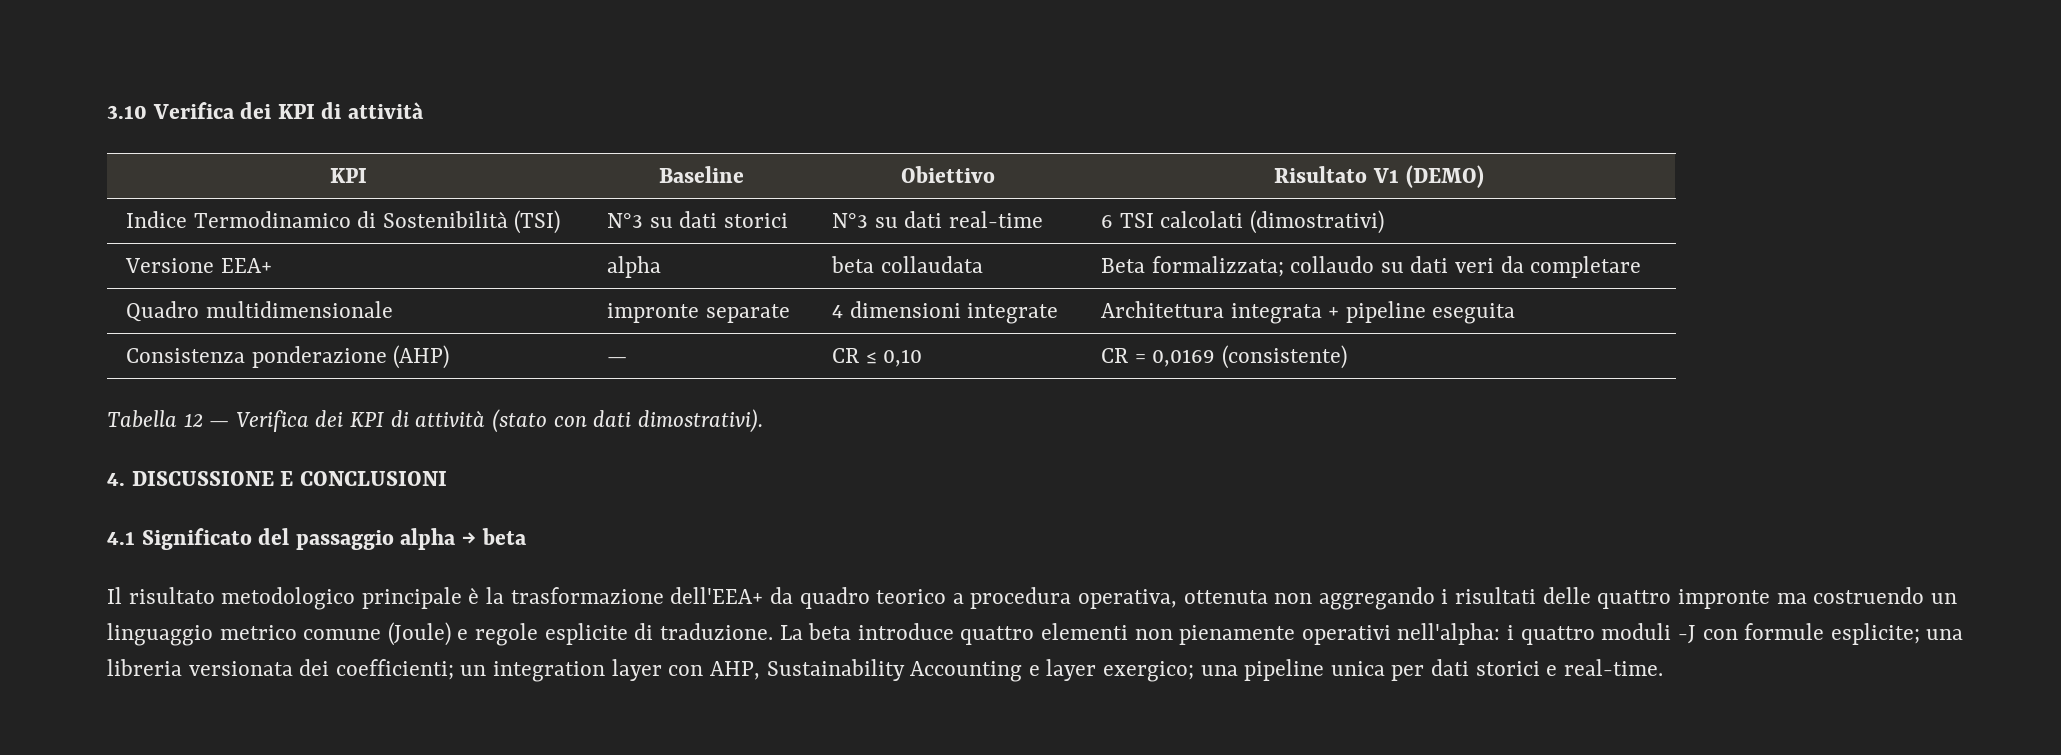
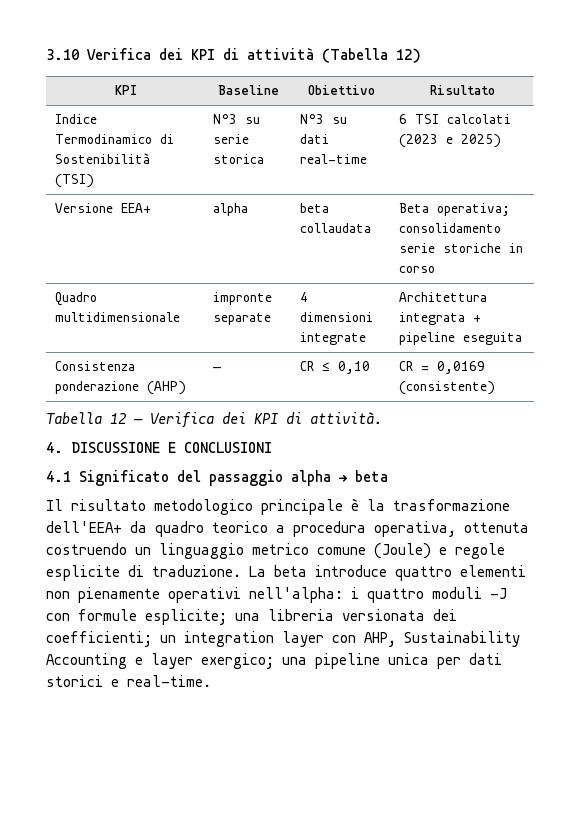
(425, 110) none -> [322,48,421,63] (Tabella 12)
[1373,165,1484,188] V1 (DEMO) -> (495, 90) none
[679,211,788,228] dati storici -> [213,134,250,144] [213,154,265,164] serie storica
[1249,210,1384,234] (dimostrativi) -> [399,134,502,148] (2023 e 2025)
[1151,256,1642,278] formalizzata; collaudo su dati veri da completare -> [437,203,511,216] [399,223,502,233] [399,243,524,253] [399,266,436,273] operativa; consolidamento serie storiche in corso
[415,409,763,433] attività (stato con dati dimostrativi). -> [310,412,382,424] attività.
[1274,587,1807,610] non aggregando i risultati delle quattro impronte ma -> (529, 527) none

